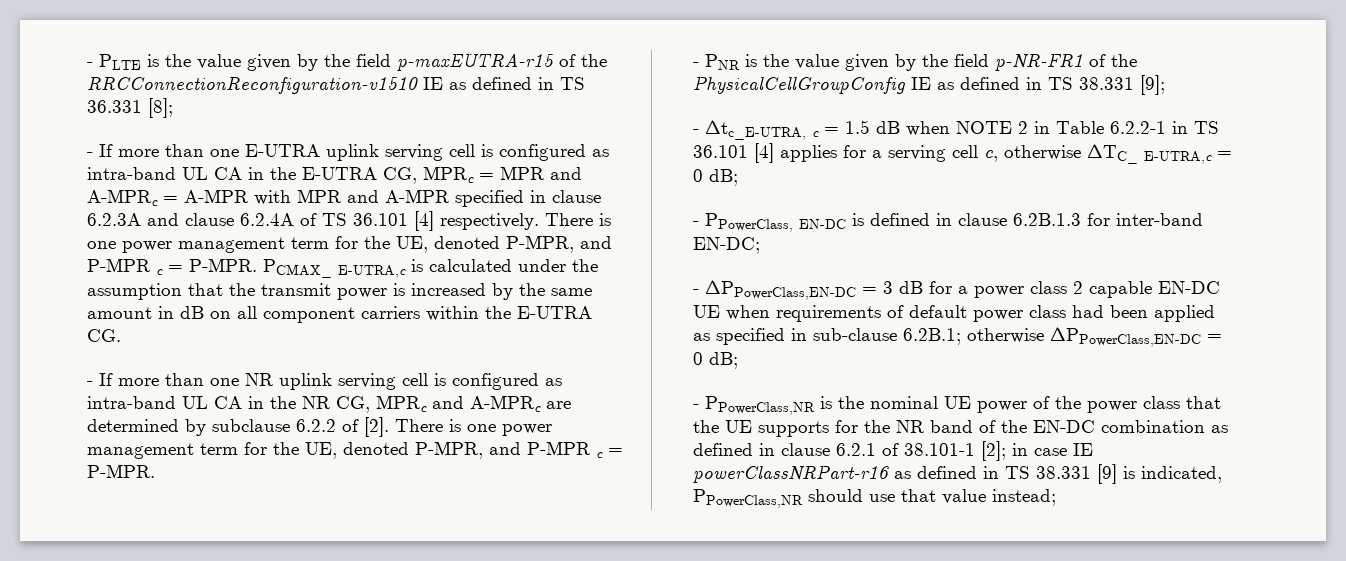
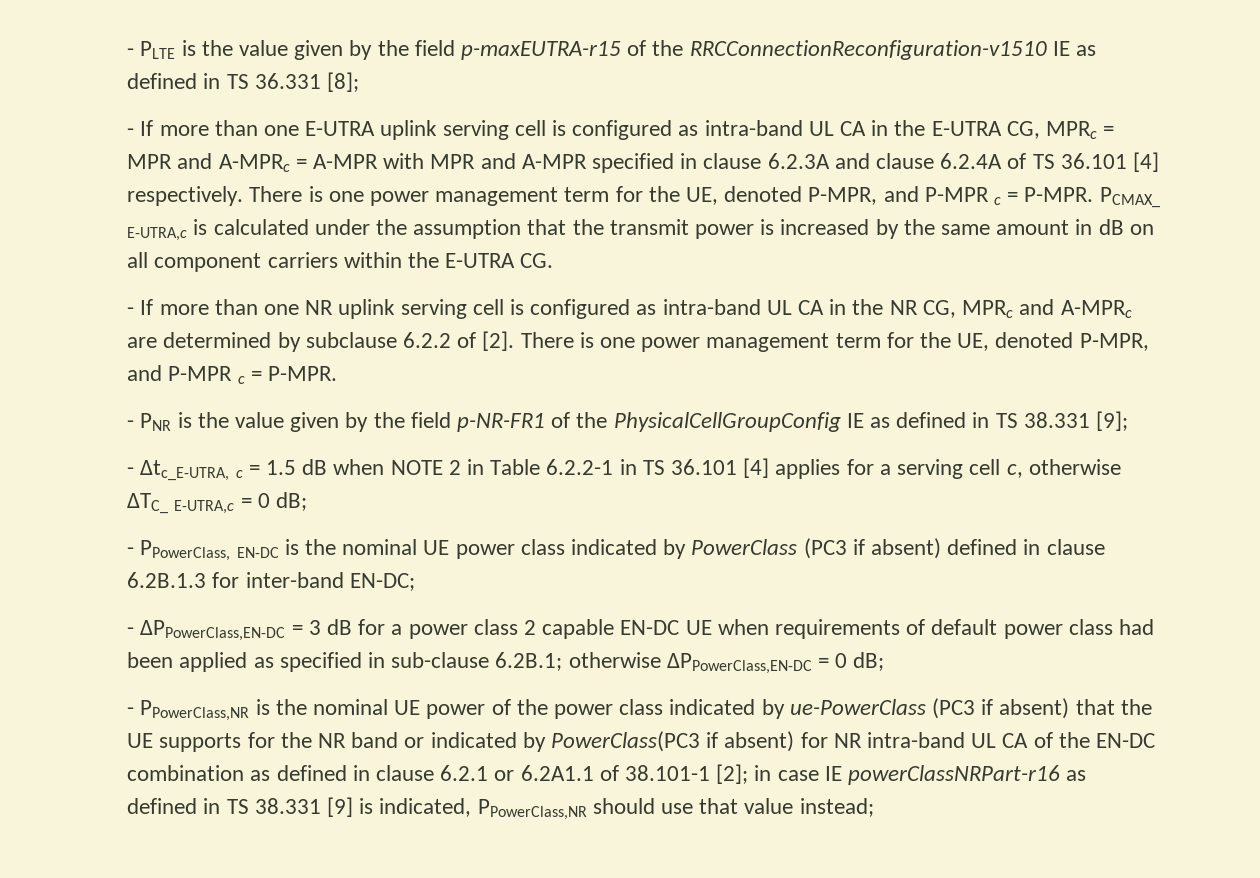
(864, 219) none -> [304,538,942,559] the nominal UE power class indicated by PowerClass (PC3 if absent)
(1180, 402) none -> [669,698,1070,719] indicated by ue-PowerClass (PC3 if absent)
(973, 426) none -> [404,731,1029,752] or indicated by PowerClass(PC3 if absent) for NR intra-band UL CA
(876, 449) none -> [494,765,594,781] or 6.2A1.1

